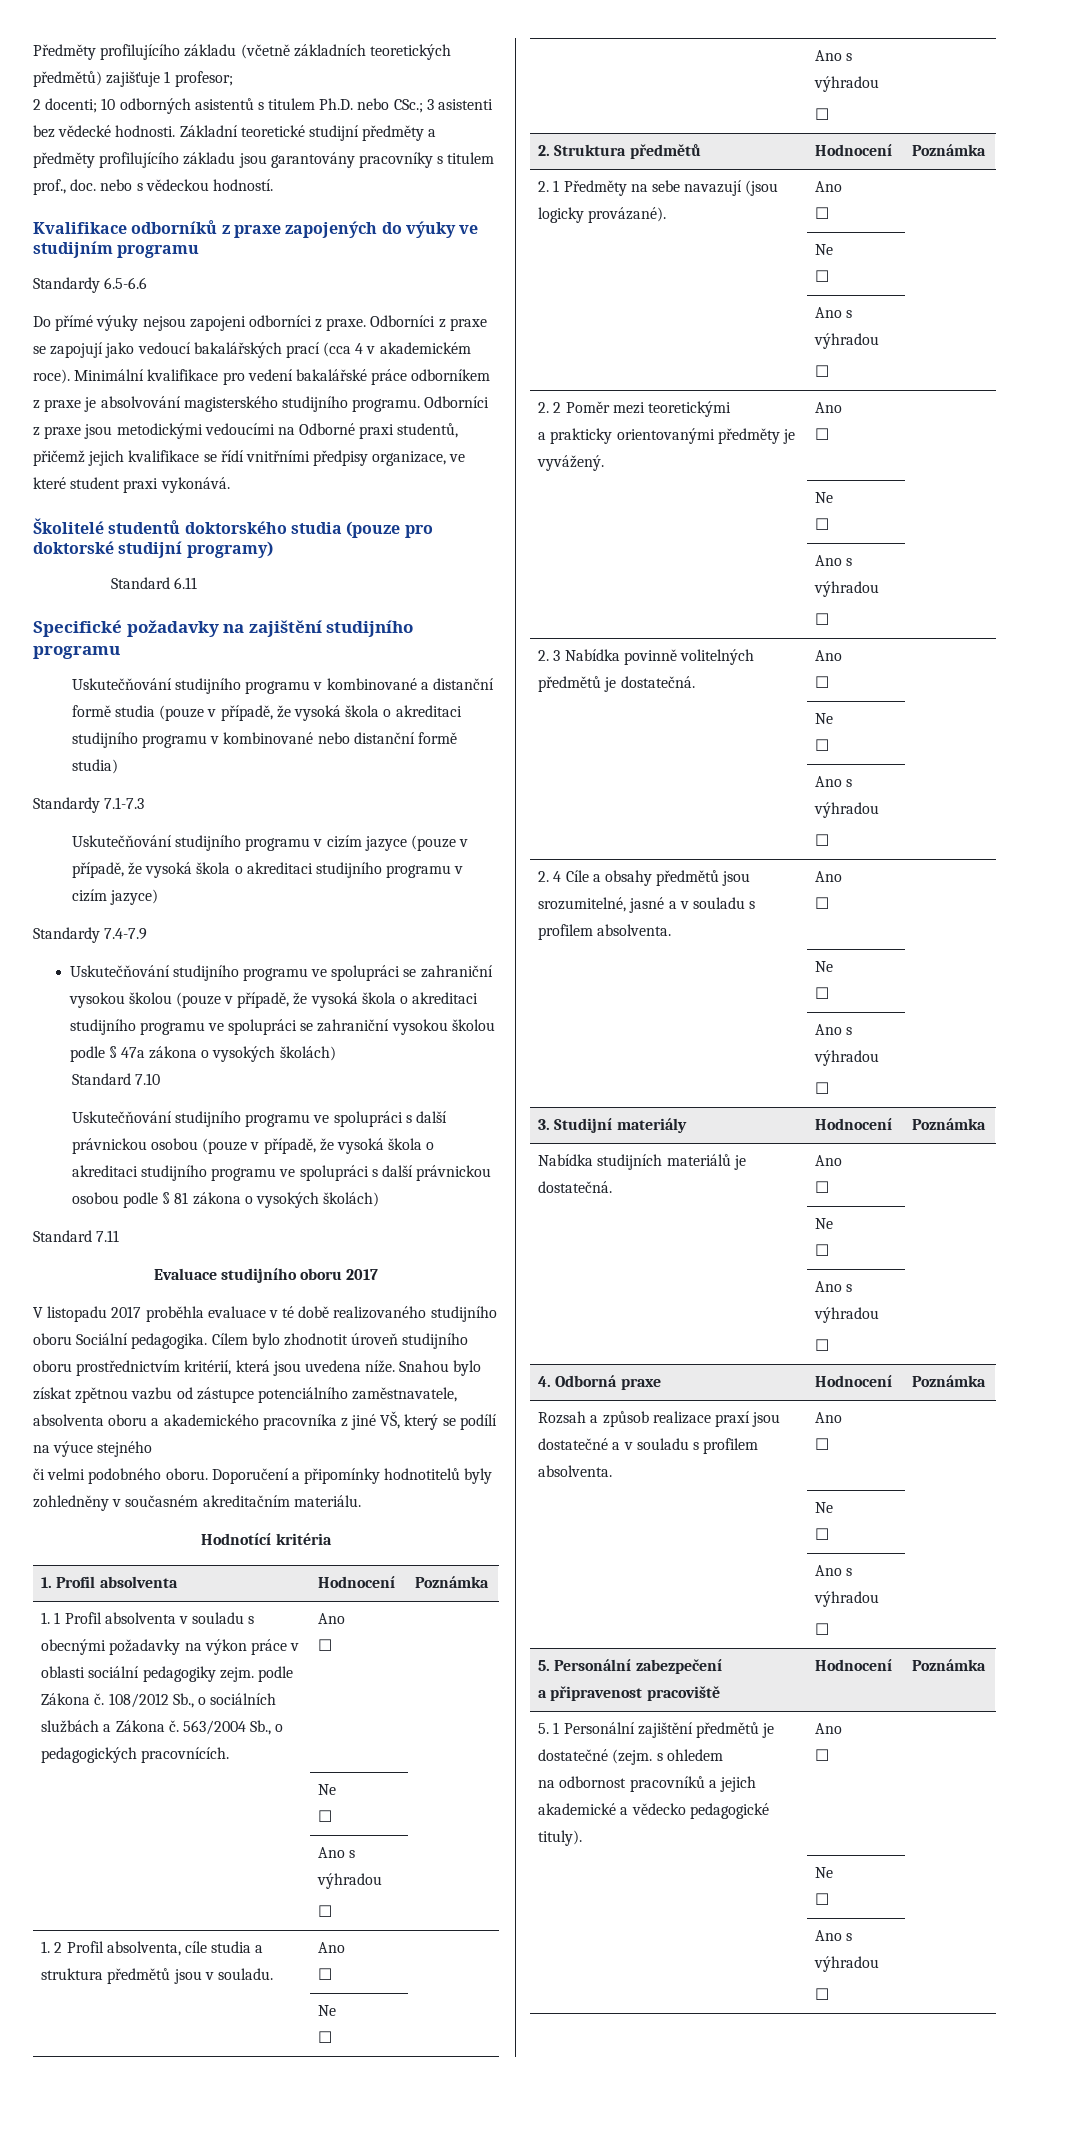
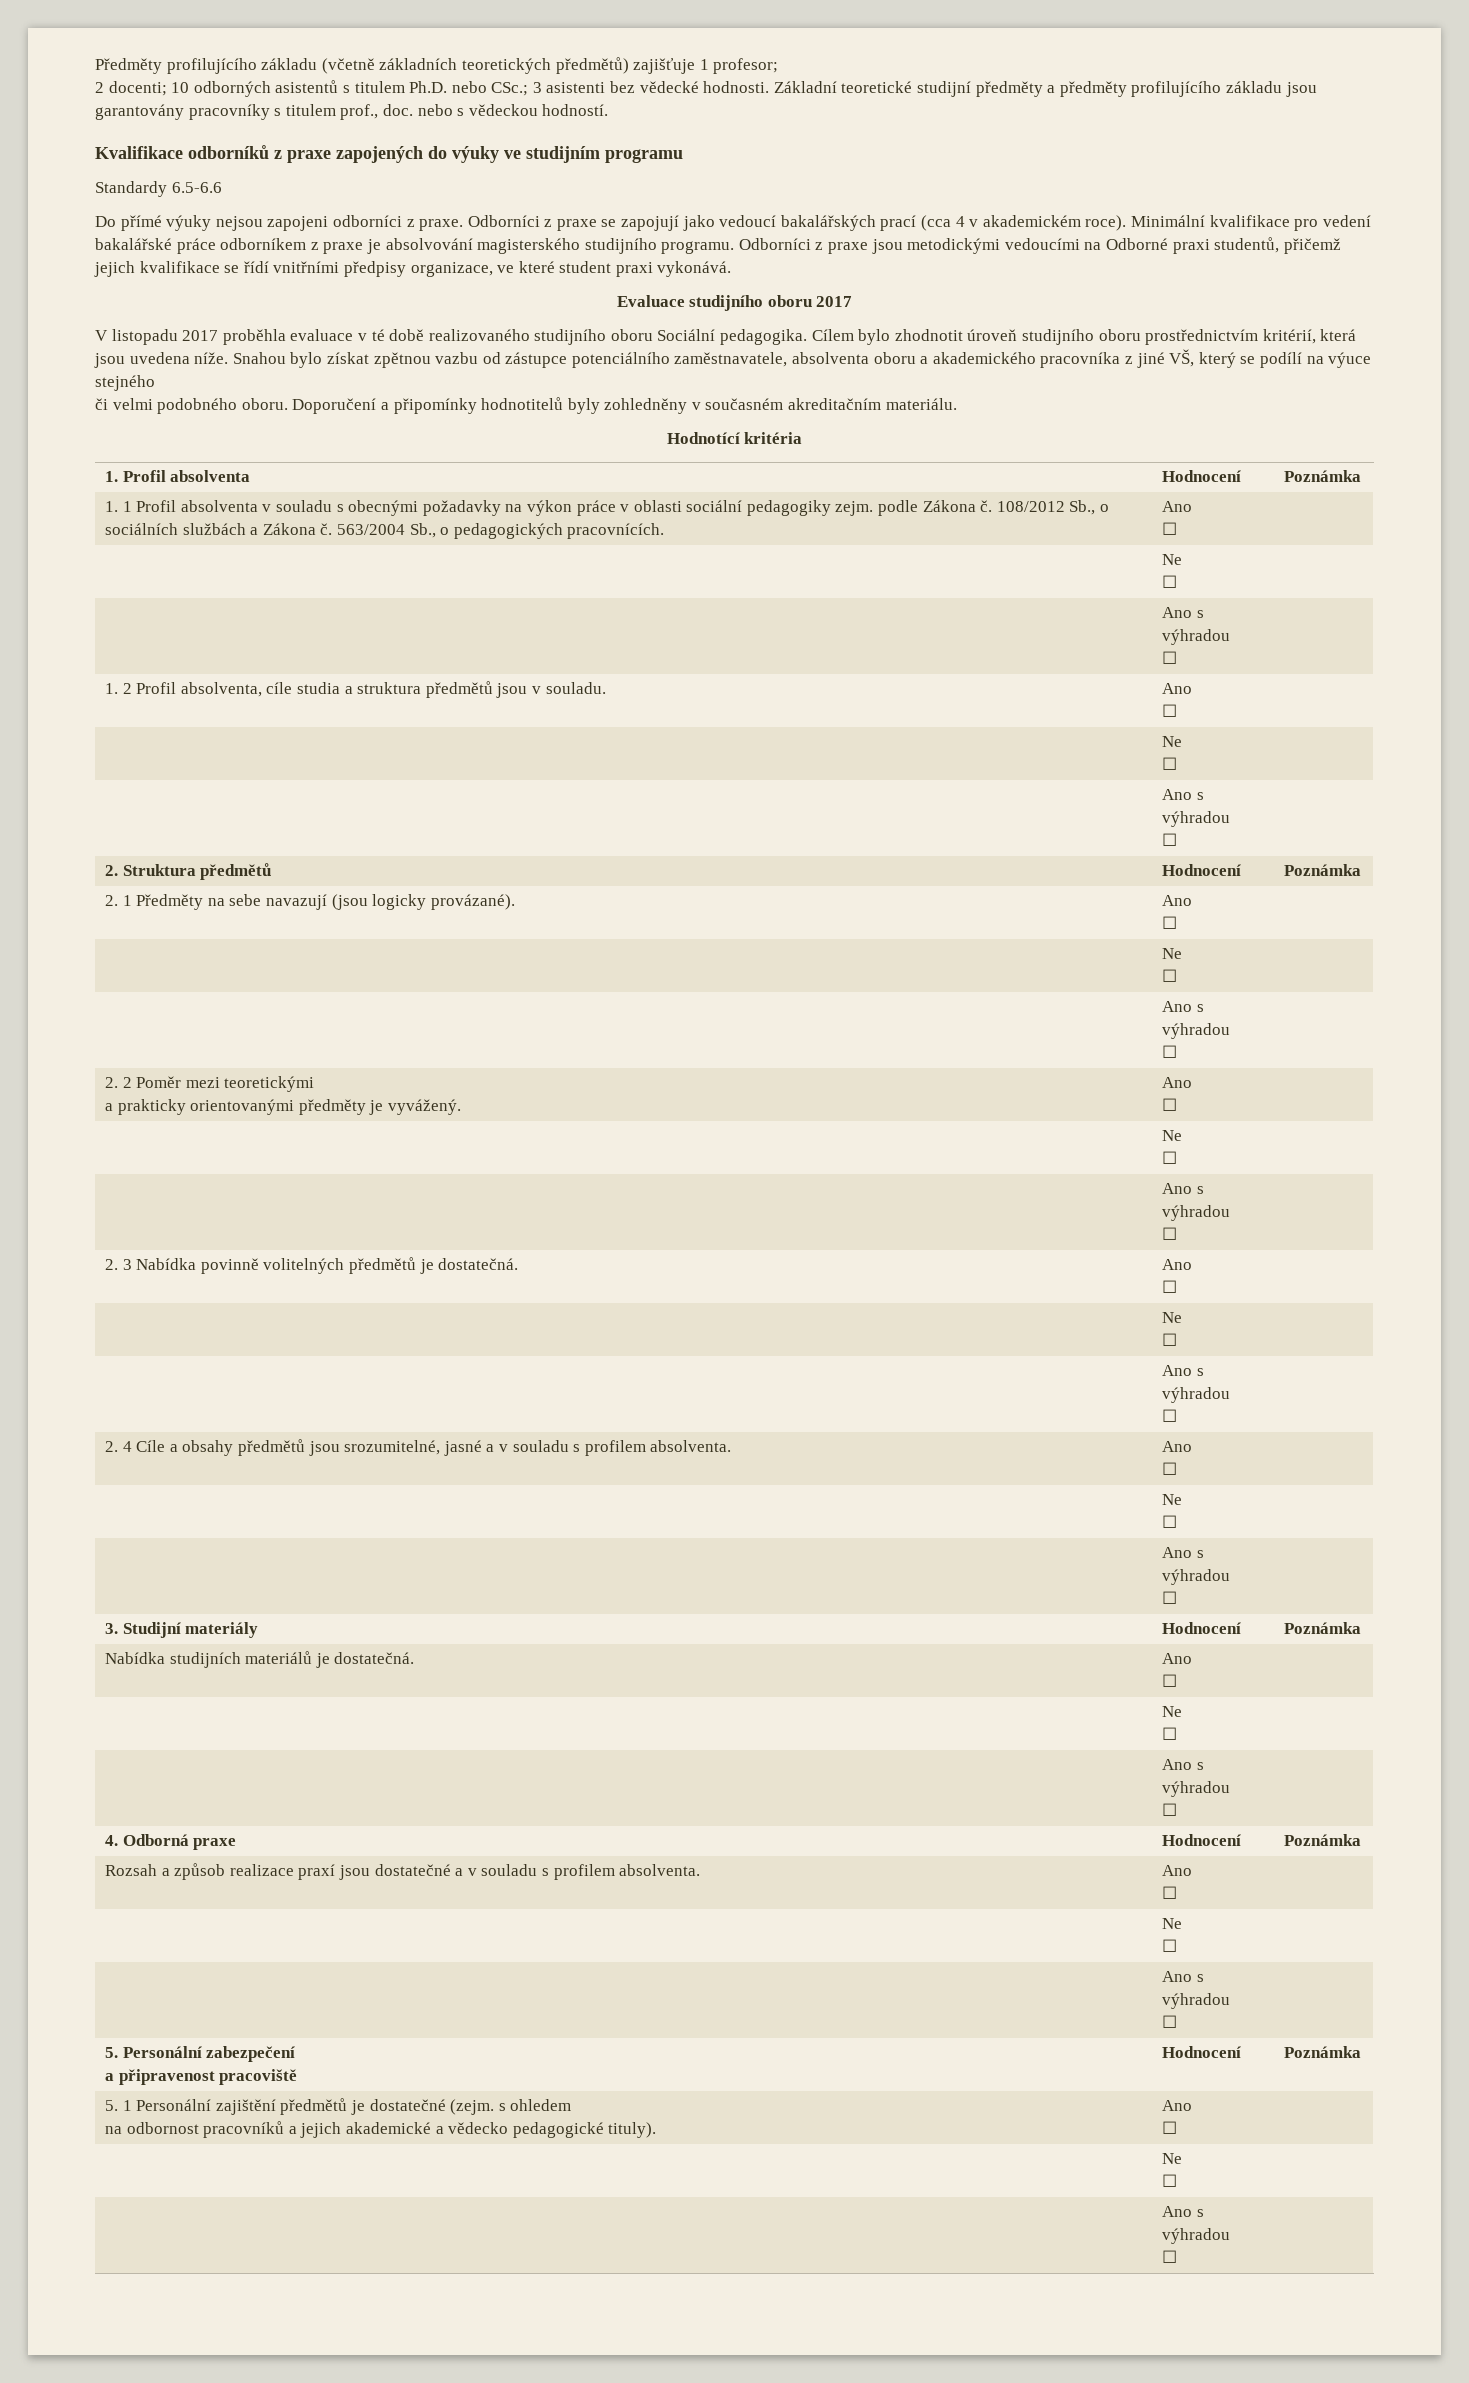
[33,518,433,538] [33,541,273,558] [110,577,198,589] [33,620,414,637] [33,646,120,659] [71,678,495,694] [71,705,462,721] [71,732,458,748] [71,759,118,774] [33,797,145,813] [71,835,469,851] [71,862,464,878] [71,889,159,905] [33,927,148,943] [69,965,493,981] [68,992,479,1008] [69,1019,495,1035] [69,1046,336,1062] [71,1073,161,1085] [71,1111,448,1127] [71,1138,435,1154] [71,1165,492,1181] [71,1192,380,1208] [33,1230,120,1242] // Školitelé studentů doktorského studia (pouze pro doktorské studijní programy) // Standard 6.11 // Specifické požadavky na zajištění studijního programu // Uskutečňování studijního programu v kombinované a distanční formě studia (pouze v případě, že vysoká škola o akreditaci studijního programu v kombinované nebo distanční formě studia) // Standardy 7.1-7.3 // Uskutečňování studijního programu v cizím jazyce (pouze v případě, že vysoká škola o akreditaci studijního programu v cizím jazyce) // Standardy 7.4-7.9 // Uskutečňování studijního programu ve spolupráci se zahraniční vysokou školou (pouze v případě, že vysoká škola o akreditaci studijního programu ve spolupráci se zahraniční vysokou školou podle § 47a zákona o vysokých školách) // Standard 7.10 // Uskutečňování studijního programu ve spolupráci s další právnickou osobou (pouze v případě, že vysoká škola o akreditaci studijního programu ve spolupráci s další právnickou osobou podle § 81 zákona o vysokých školách) // Standard 7.11 -> (732, 269) none

